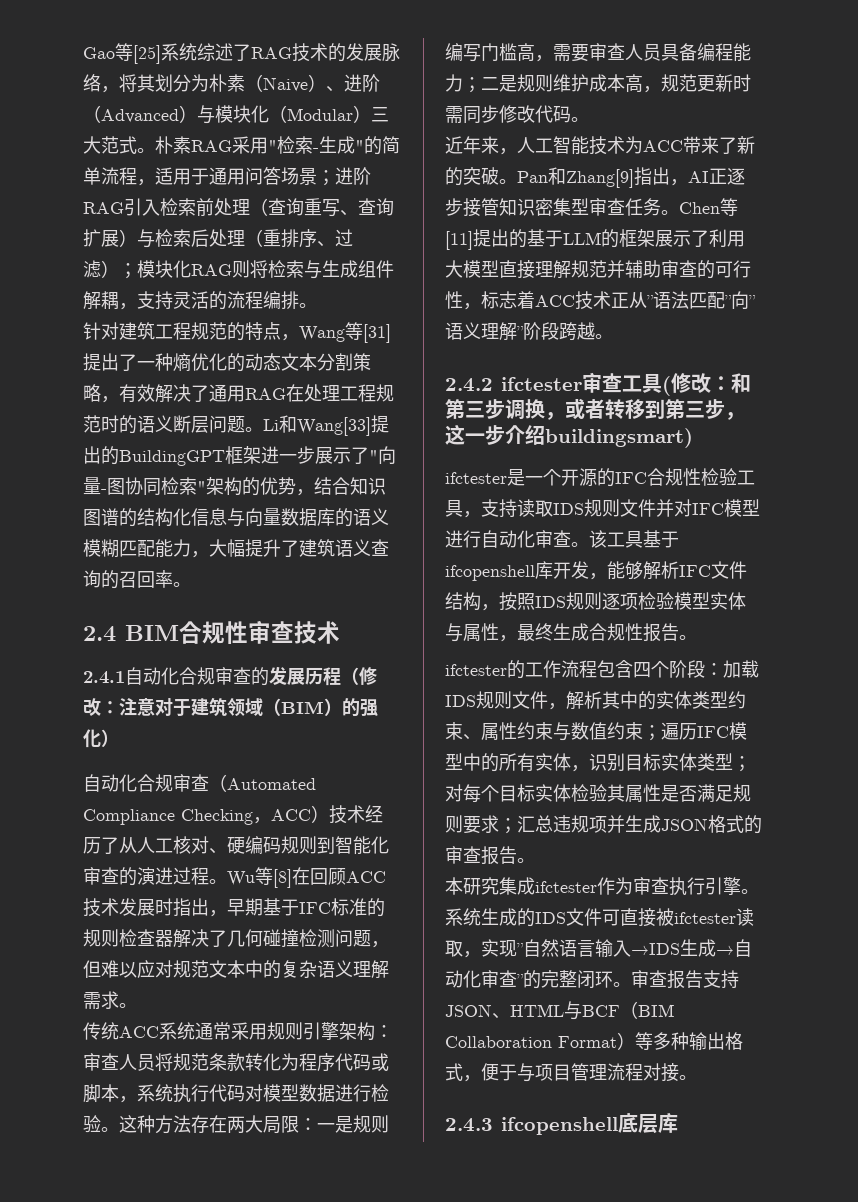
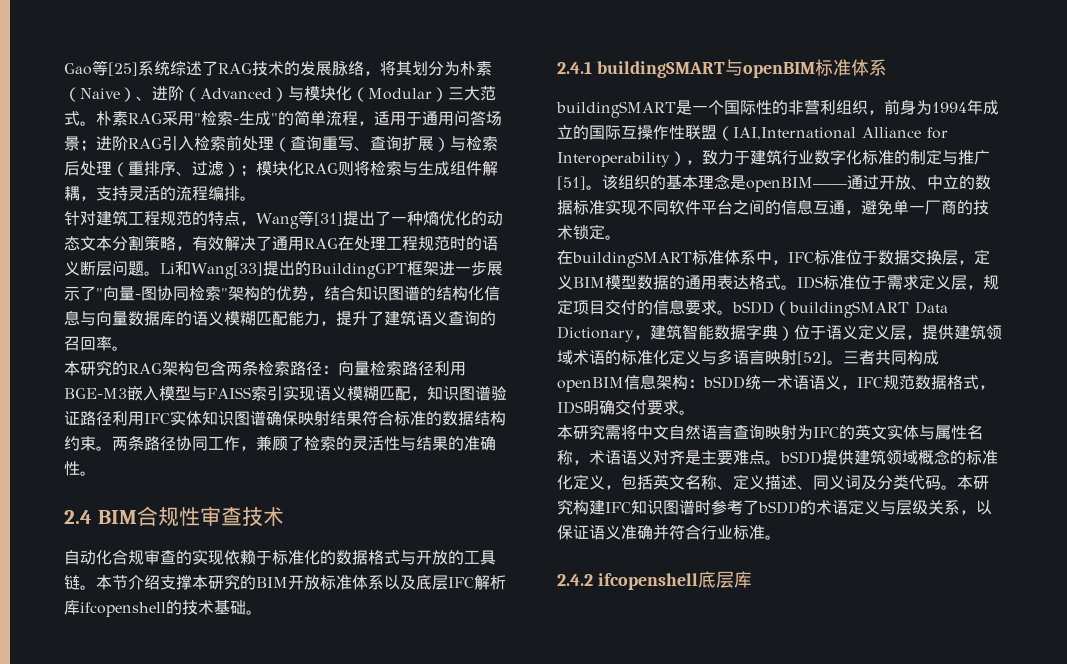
[209,539,245,557] 大幅 -> (336, 323) none
(191, 584) none -> [64,360,466,376] [64,385,507,401] [64,410,506,426] [64,435,496,451] [64,461,96,476] // 本研究的RAG架构包含两条检索路径：向量检索路径利用BGE-M3嵌入模型与FAISS索引实现语义模糊匹配，知识图谱验证路径利用IFC实体知识图谱确保映射结果符合标准的数据结构约束。两条路径协同工作，兼顾了检索的灵活性与结果的准确性。
[83,671,125,684] 2.4.1 -> (284, 516) none
[269,666,377,686] [83,697,378,717] [83,729,119,748] [83,774,316,792] [83,805,383,825] [83,836,389,855] [83,867,386,888] [83,898,385,917] [83,929,389,948] [83,960,389,979] [83,991,137,1009] [83,1022,393,1041] [83,1053,389,1072] [83,1084,389,1103] [83,1115,389,1134] [445,43,751,62] [445,74,751,93] [445,105,589,124] [445,136,755,155] [445,167,745,188] [445,198,738,217] [445,229,745,250] [445,260,751,279] [445,291,756,310] [445,322,613,341] [445,372,751,396] [445,398,745,420] [445,424,693,448] [445,468,755,487] [445,499,760,518] [445,530,679,548] [445,561,747,581] [445,592,746,611] [445,623,697,642] [445,660,759,679] [445,691,746,710] [445,722,747,741] [445,753,751,772] [445,784,751,803] [445,815,762,834] [445,846,535,865] [445,877,759,896] [445,908,754,927] [445,939,752,958] [445,970,739,989] [445,1001,674,1020] [445,1032,743,1051] [445,1063,697,1082] [445,1118,493,1132] 发展历程（修改：注意对于建筑领域（BIM）的强化） // 自动化合规审查（Automated Compliance Checking，ACC）技术经历了从人工核对、硬编码规则到智能化审查的演进过程。Wu等[8]在回顾ACC技术发展时指出，早期基于IFC标准的规则检查器解决了几何碰撞检测问题，但难以应对规范文本中的复杂语义理解需求。 // 传统ACC系统通常采用规则引擎架构：审查人员将规范条款转化为程序代码或脚本，系统执行代码对模型数据进行检验。这种方法存在两大局限：一是规则编写门槛高，需要审查人员具备编程能力；二是规则维护成本高，规范更新时需同步修改代码。 // 近年来，人工智能技术为ACC带来了新的突破。Pan和Zhang[9]指出，AI正逐步接管知识密集型审查任务。Chen等[11]提出的基于LLM的框架展示了利用大模型直接理解规范并辅助审查的可行性，标志着ACC技术正从”语法匹配”向”语义理解”阶段跨越。 // 2.4.2 ifctester审查工具(修改：和第三步调换，或者转移到第三步，这一步介绍buildingsmart) // ifctester是一个开源的IFC合规性检验工具，支持读取IDS规则文件并对IFC模型进行自动化审查。该工具基于ifcopenshell库开发，能够解析IFC文件结构，按照IDS规则逐项检验模型实体与属性，最终生成合规性报告。 // ifctester的工作流程包含四个阶段：加载IDS规则文件，解析其中的实体类型约束、属性约束与数值约束；遍历IFC模型中的所有实体，识别目标实体类型；对每个目标实体检验其属性是否满足规则要求；汇总违规项并生成JSON格式的审查报告。 // 本研究集成ifctester作为审查执行引擎。系统生成的IDS文件可直接被ifctester读取，实现”自然语言输入→IDS生成→自动化审查”的完整闭环。审查报告支持JSON、HTML与BCF（BIM Collaboration Format）等多种输出格式，便于与项目管理流程对接。 // 2.4.3 -> [192,549,496,565] [64,574,506,590] [64,600,262,617] [557,59,887,78] [556,99,999,118] [557,125,948,141] [557,149,990,167] [557,174,991,192] [557,199,989,215] [557,224,621,240] [557,249,990,268] [557,274,999,290] [557,299,948,318] [557,324,1002,342] [557,349,939,365] [557,374,995,392] [557,399,695,415] [557,424,983,440] [557,449,998,465] [557,474,989,490] [557,499,992,515] [557,524,781,540] [557,574,593,586] 实现依赖于标准化的数据格式与开放的工具链。本节介绍支撑本研究的BIM开放标准体系以及底层IFC解析库ifcopenshell的技术基础。 // 2.4.1 buildingSMART与openBIM标准体系 // buildingSMART是一个国际性的非营利组织，前身为1994年成立的国际互操作性联盟（IAI,International Alliance for Interoperability），致力于建筑行业数字化标准的制定与推广[51]。该组织的基本理念是openBIM——通过开放、中立的数据标准实现不同软件平台之间的信息互通，避免单一厂商的技术锁定。 // 在buildingSMART标准体系中，IFC标准位于数据交换层，定义BIM模型数据的通用表达格式。IDS标准位于需求定义层，规定项目交付的信息要求。bSDD（buildingSMART Data Dictionary，建筑智能数据字典）位于语义定义层，提供建筑领域术语的标准化定义与多语言映射[52]。三者共同构成openBIM信息架构：bSDD统一术语语义，IFC规范数据格式，IDS明确交付要求。 // 本研究需将中文自然语言查询映射为IFC的英文实体与属性名称，术语语义对齐是主要难点。bSDD提供建筑领域概念的标准化定义，包括英文名称、定义描述、同义词及分类代码。本研究构建IFC知识图谱时参考了bSDD的术语定义与层级关系，以保证语义准确并符合行业标准。 // 2.4.2

